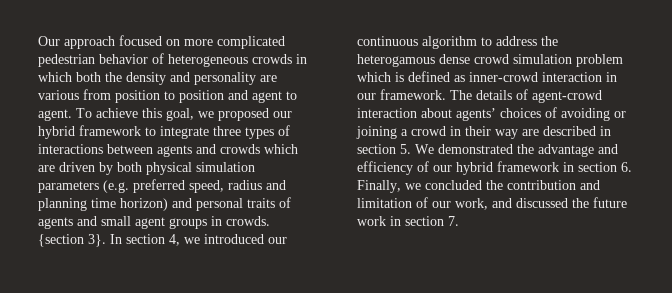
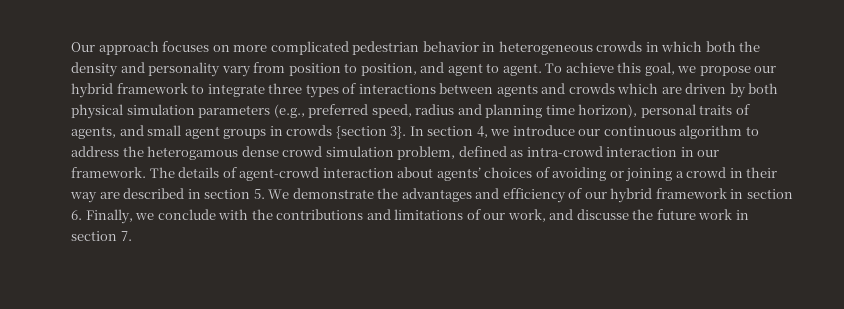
[119,35,162,46] focused -> [162,41,210,52] focuses
[152,53,164,64] of -> [482,42,496,52] in
[260,75,277,82] [38,90,79,100] are various -> [221,66,251,77] vary
[179,90,224,103] position -> [360,63,417,76] position,
[218,108,269,121] proposed -> [699,66,751,76] propose
[103,180,129,193] (e.g. -> [273,104,305,118] (e.g.,
[120,198,192,211] horizon) and -> [578,104,638,118] horizon),
[38,217,73,229] agents -> [71,126,116,139] agents,
[226,216,270,226] crowds. -> [286,125,333,136] crowds
[204,234,264,244] introduced -> [512,125,575,136] introduce
[576,54,623,67] [357,72,404,82] problem which is -> [397,146,456,160] problem,
[469,72,538,82] inner-crowd -> [526,146,603,157] intra-crowd
[438,144,594,157] demonstrated the advantage -> [292,188,472,202] demonstrate the advantages
[425,180,600,190] [357,198,412,208] concluded the contribution and limitation -> [157,209,464,220] conclude with the contributions and limitations
[516,198,568,208] discussed -> [576,209,629,220] discusse

